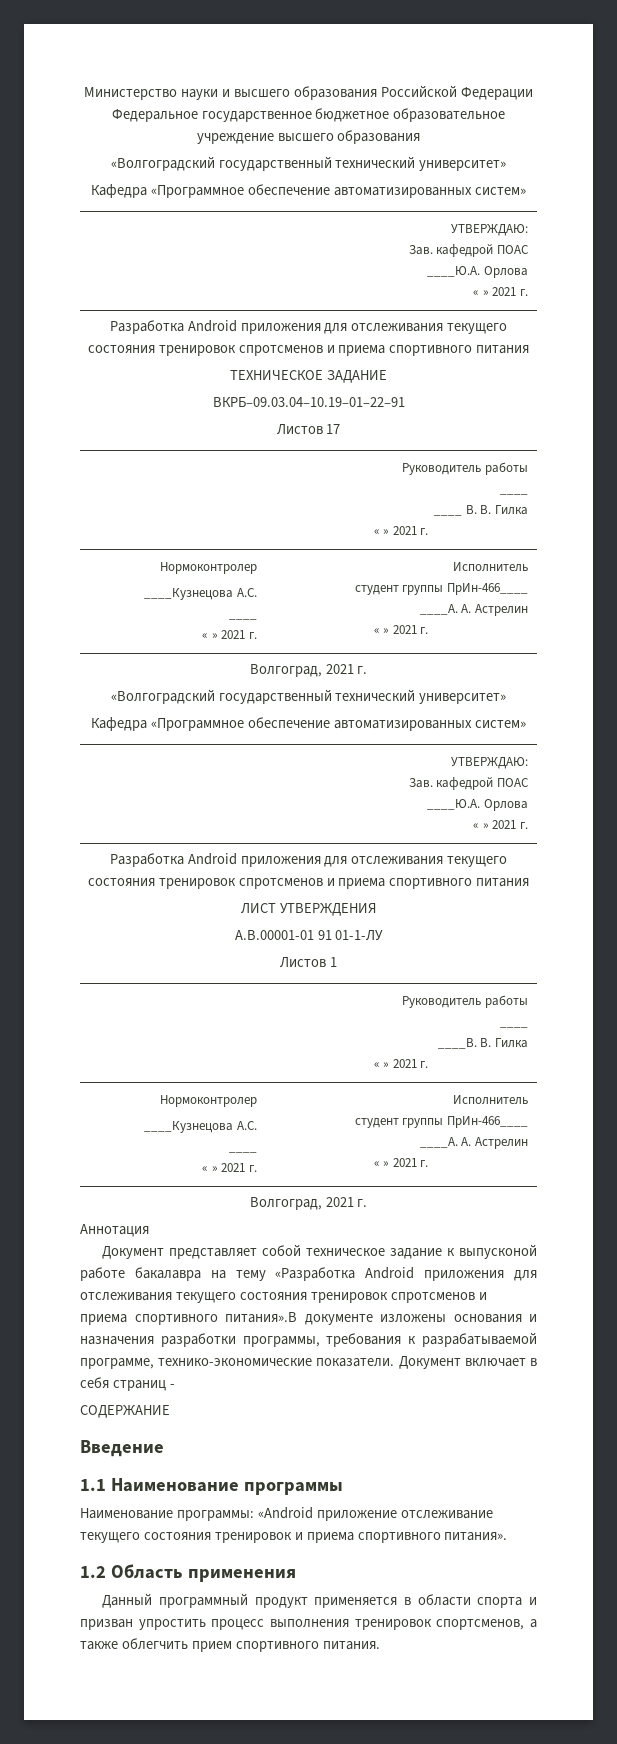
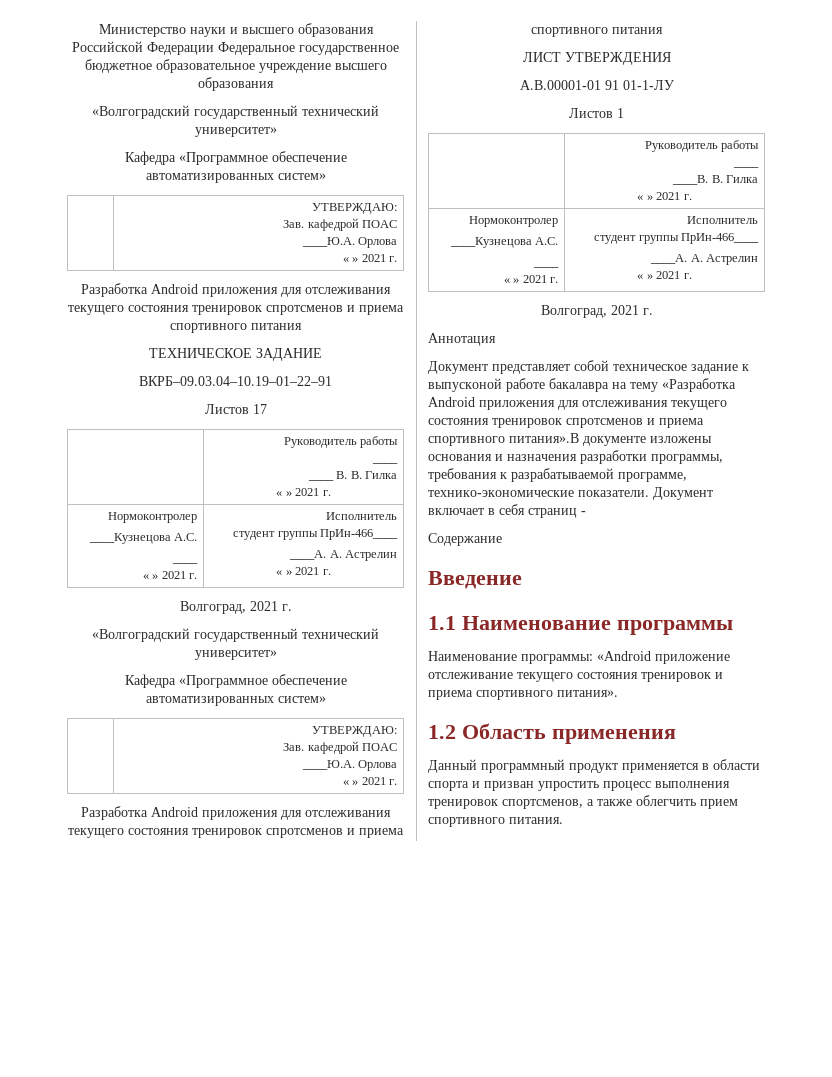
[80,1405,170,1418] СОДЕРЖАНИЕ -> [428,533,502,546] Содержание

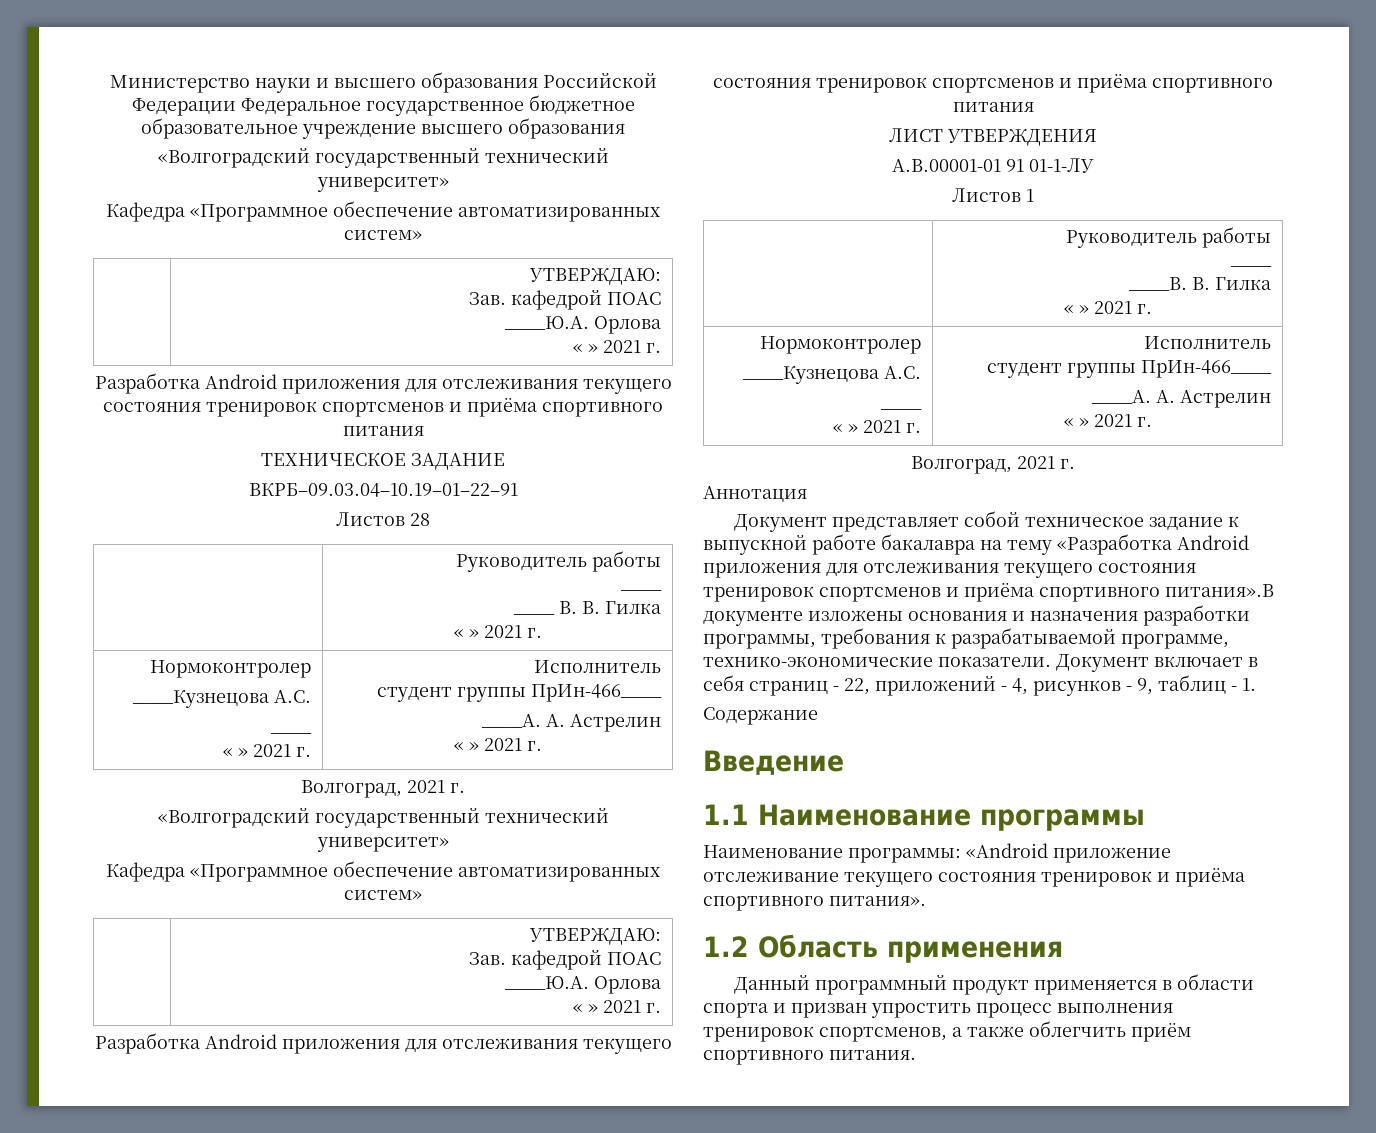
[266,305,404,315] спротсменов и приема -> [322,398,537,417] спортсменов и приёма
[252,404,267,414] 17 -> [410,513,430,526] 28
[266,828,404,838] спротсменов и приема -> [932,74,1147,93] спортсменов и приёма
[428,378,502,392] выпусконой -> [703,535,807,555] выпускной
[566,418,704,428] спротсменов и приема -> [819,583,1034,602] спортсменов и приёма
(586, 513) none -> [844,675,1256,696] 22, приложений - 4, рисунков - 9, таблиц - 1.
[428,690,473,700] приема -> [1175,868,1245,887] приёма
[700,799,738,809] прием -> [1131,1023,1191,1042] приём

